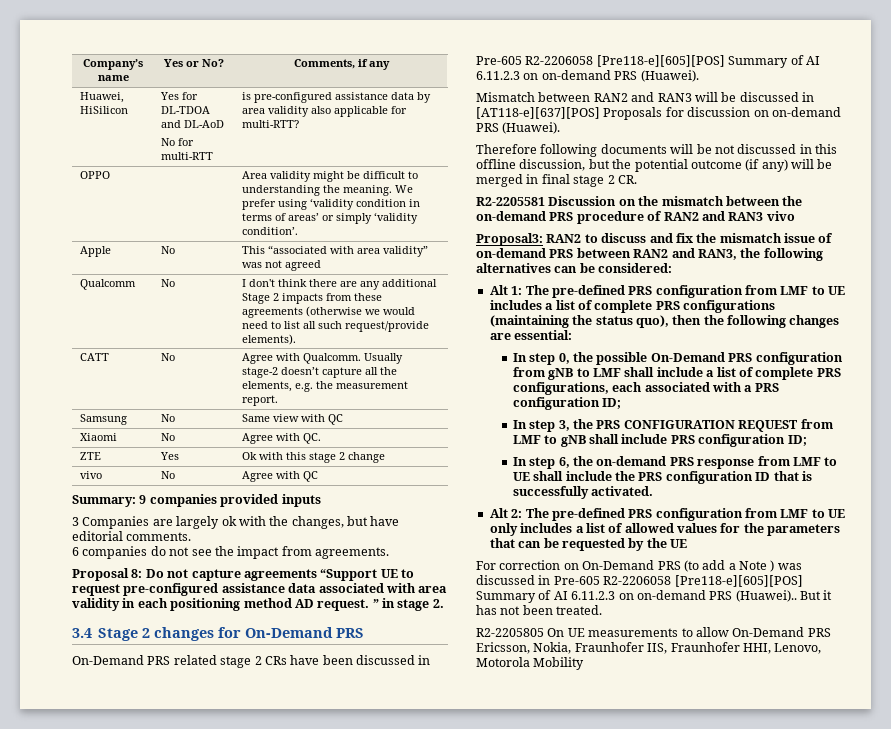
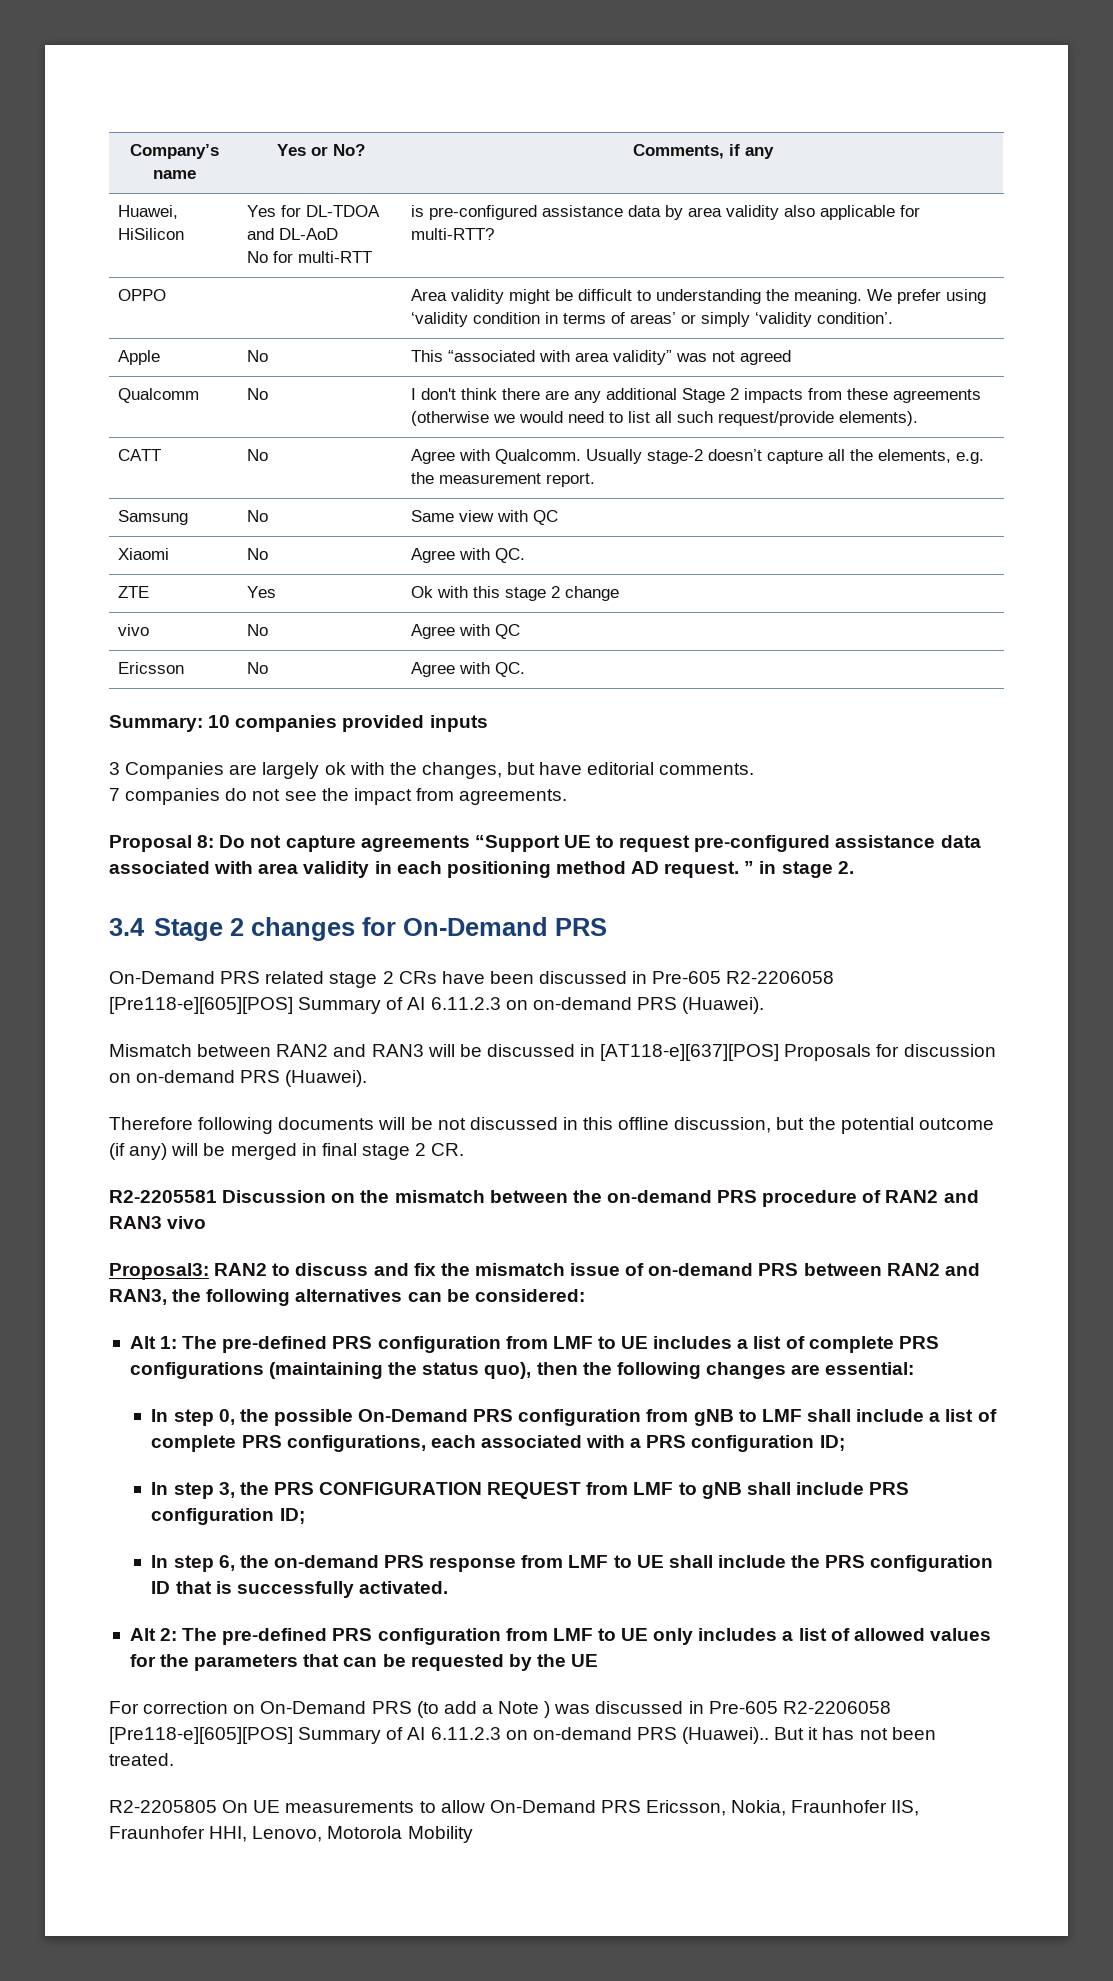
(318, 476) none -> [117,662,184,674] [246,662,268,674] [410,662,525,677] // Ericsson | No | Agree with QC.
[139,495,147,504] 9 -> [208,715,231,728] 10
[72,547,79,556] 6 -> [109,788,120,801] 7

